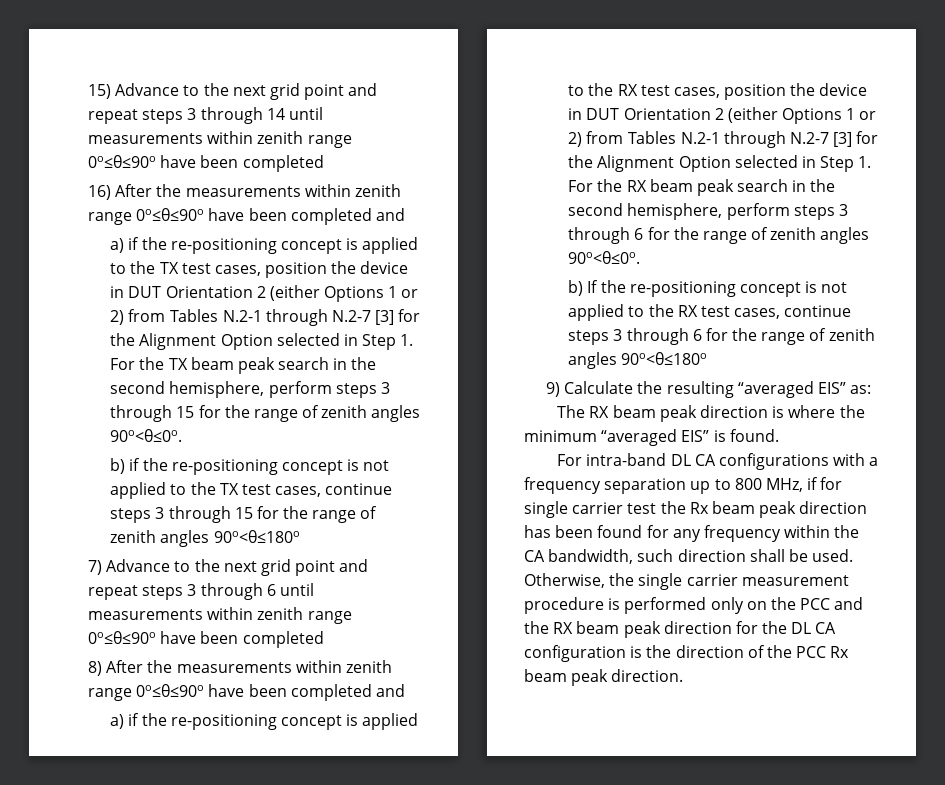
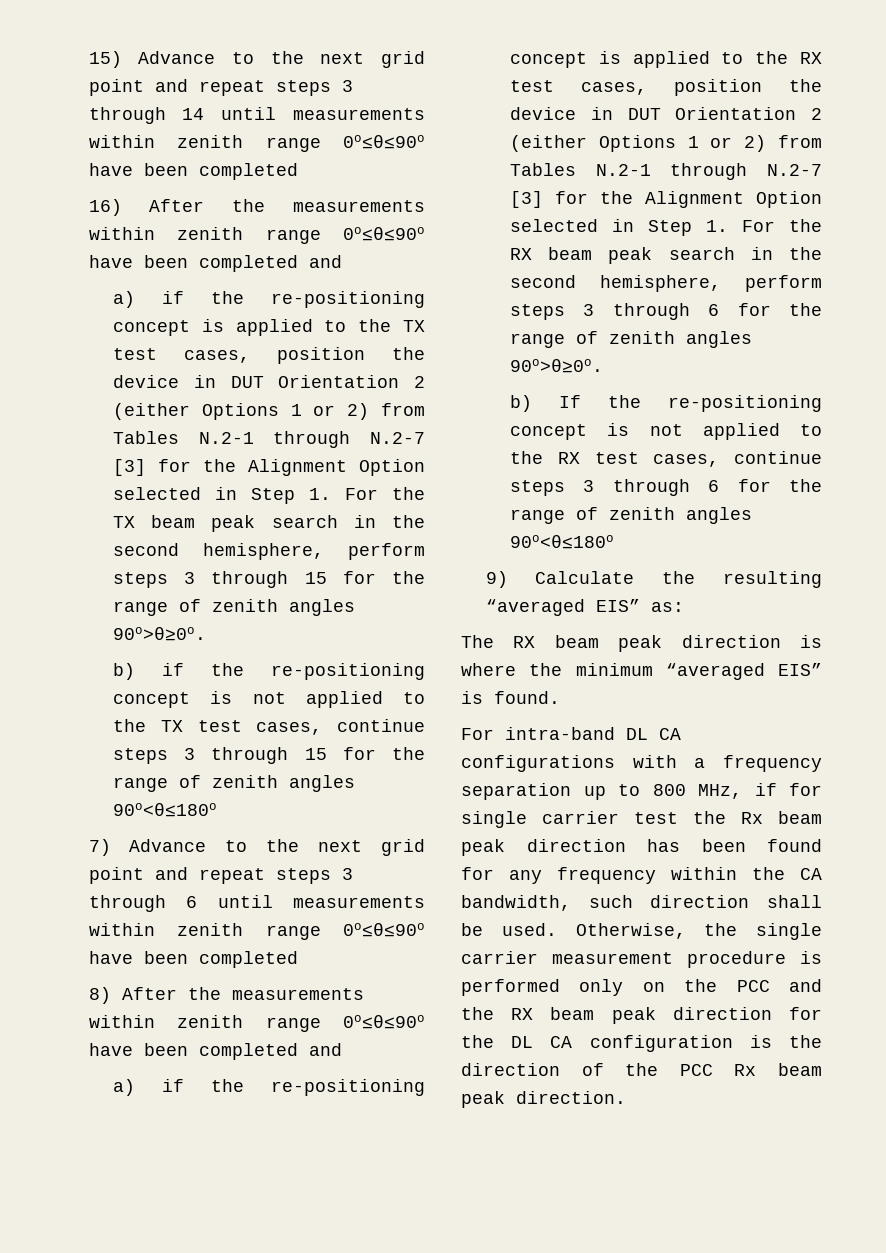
[110,429,183,442] 90o<θ≤0o. -> [113,627,207,641] 90o>θ≥0o.
[568,251,641,264] 90o<θ≤0o. -> [510,359,604,373] 90o>θ≥0o.

